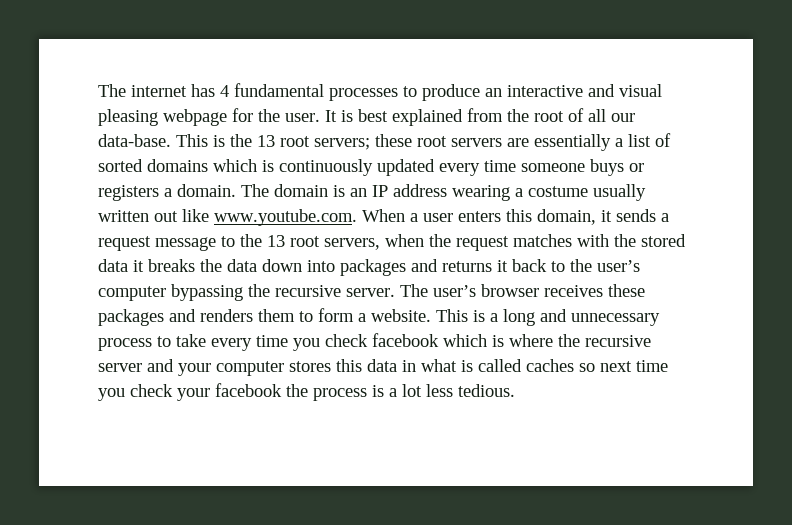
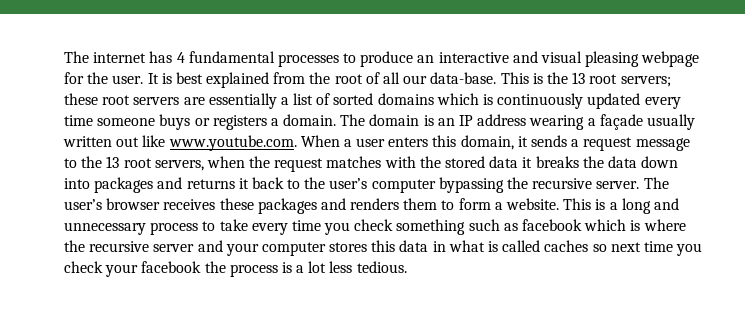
[528,186,588,197] costume -> [599,114,643,130] façade
(368, 340) none -> [396,219,518,235] something such as

